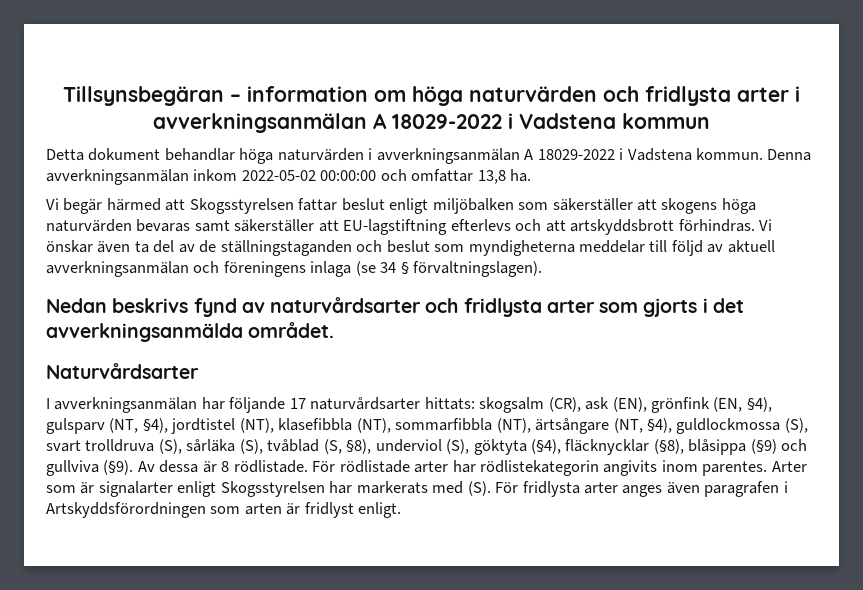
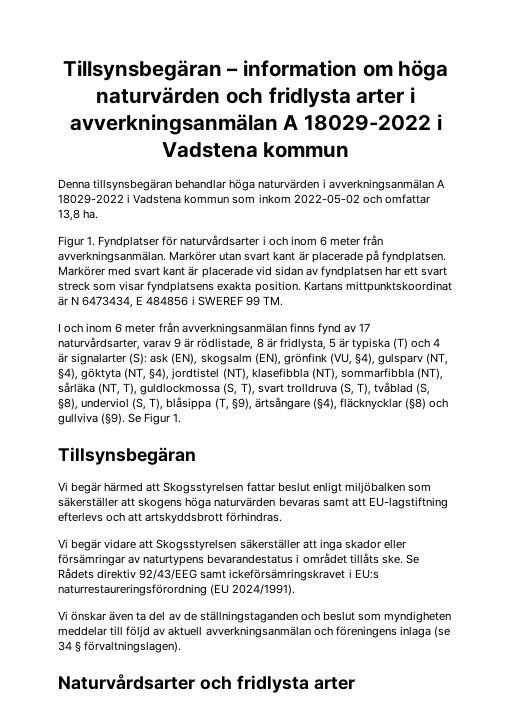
[46,148,161,161] Detta dokument -> [58,179,173,191] Denna tillsynsbegäran
[696,148,812,161] [46,169,189,185] kommun. Denna avverkningsanmälan -> [184,194,256,204] kommun som
[320,170,377,181] 00:00:00 -> (360, 199) none
(532, 175) none -> [58,235,384,248] [58,250,446,263] [58,266,448,278] [58,281,452,293] [58,296,283,308] [58,322,371,335] [58,337,441,350] [58,353,449,365] [58,368,443,380] [58,382,431,395] [58,397,449,410] [58,413,182,425] [58,447,196,465] // Figur 1. Fyndplatser för naturvårdsarter i och inom 6 meter från avverkningsanmälan. Markörer utan svart kant är placerade på fyndplatsen. Markörer med svart kant är placerade vid sidan av fyndplatsen har ett svart streck som visar fyndplatsens exakta position. Kartans mittpunktskoordinat är N 6473434, E 484856 i SWEREF 99 TM. // I och inom 6 meter från avverkningsanmälan finns fynd av 17 naturvårdsarter, varav 9 är rödlistade, 8 är fridlysta, 5 är typiska (T) och 4 är signalarter (S): ask (EN), skogsalm (EN), grönfink (VU, §4), gulsparv (NT, §4), göktyta (NT, §4), jordtistel (NT), klasefibbla (NT), sommarfibbla (NT), sårläka (NT, T), guldlockmossa (S, T), svart trolldruva (S, T), tvåblad (S, §8), underviol (S, T), blåsippa (T, §9), ärtsångare (§4), fläcknycklar (§8) och gullviva (§9). Se Figur 1. // Tillsynsbegäran
[234,219,315,232] säkerställer -> (349, 502) none
(755, 225) none -> [58,539,406,551] [58,553,419,566] [58,568,379,581] [58,584,296,596] // Vi begär vidare att Skogsstyrelsen säkerställer att inga skador eller försämringar av naturtypens bevarandestatus i området tillåts ske. Se Rådets direktiv 92/43/EEG samt ickeförsämringskravet i EU:s naturrestaureringsförordning (EU 2024/1991). //
[468,240,575,256] myndigheterna -> [384,611,452,623] myndigheten
[46,297,744,317] [46,322,335,342] [46,363,199,379] [46,397,772,413] [46,418,808,434] [46,439,808,455] [46,460,807,476] [46,481,788,497] [46,502,402,518] Nedan beskrivs fynd av naturvårdsarter och fridlysta arter som gjorts i det avverkningsanmälda området. // Naturvårdsarter // I avverkningsanmälan har följande 17 naturvårdsarter hittats: skogsalm (CR), ask (EN), grönfink (EN, §4), gulsparv (NT, §4), jordtistel (NT), klasefibbla (NT), sommarfibbla (NT), ärtsångare (NT, §4), guldlockmossa (S), svart trolldruva (S), sårläka (S), tvåblad (S, §8), underviol (S), göktyta (§4), fläcknycklar (§8), blåsippa (§9) och gullviva (§9). Av dessa är 8 rödlistade. För rödlistade arter har rödlistekategorin angivits inom parentes. Arter som är signalarter enligt Skogsstyrelsen har markerats med (S). För fridlysta arter anges även paragrafen i Artskyddsförordningen som arten är fridlyst enligt. -> [58,674,355,693] Naturvårdsarter och fridlysta arter

